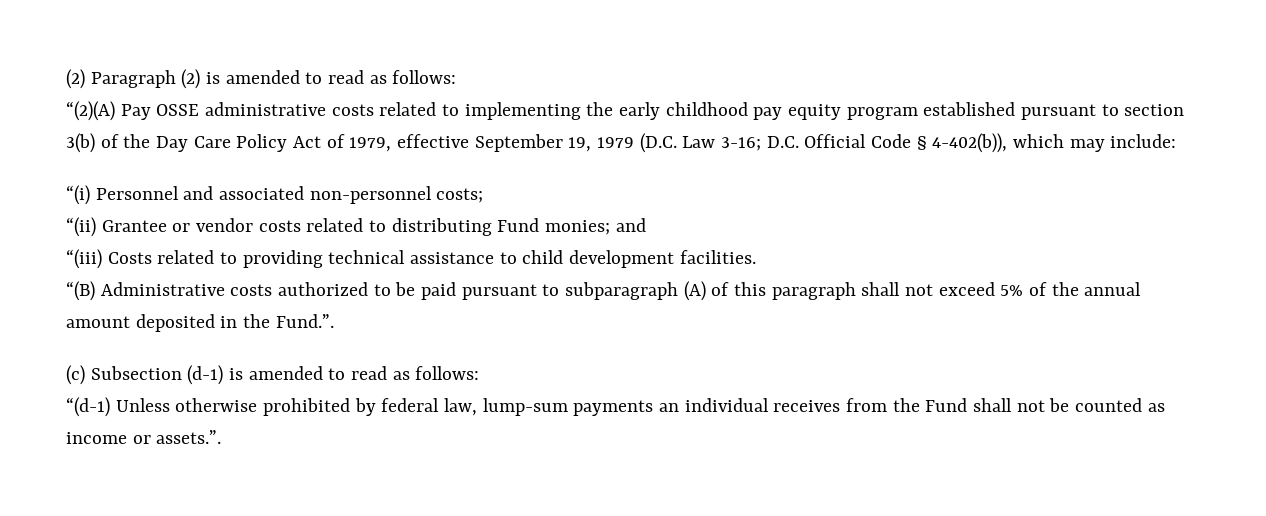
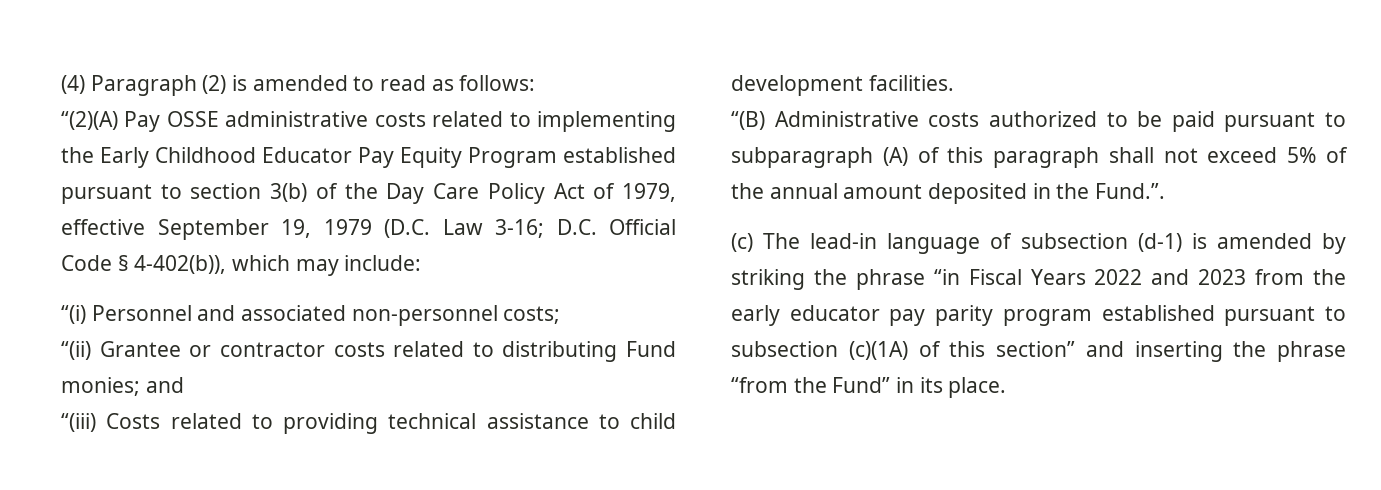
[66,69,85,89] (2) -> [61,75,85,94] (4)
[619,102,918,120] early childhood pay equity program -> [100,147,557,168] Early Childhood Educator Pay Equity Program
[196,218,254,232] vendor -> [219,342,325,357] contractor
[90,365,480,385] [66,397,1165,417] [66,430,222,444] Subsection (d-1) is amended to read as follows: // “(d-1) Unless otherwise prohibited by federal law, lump-sum payments an individual receives from the Fund shall not be counted as income or assets.”. -> [763,233,1346,254] [731,269,1346,290] [731,305,1346,326] [731,341,1346,362] [731,377,1007,398] The lead-in language of subsection (d-1) is amended by striking the phrase “in Fiscal Years 2022 and 2023 from the early educator pay parity program established pursuant to subsection (c)(1A) of this section” and inserting the phrase “from the Fund” in its place.

